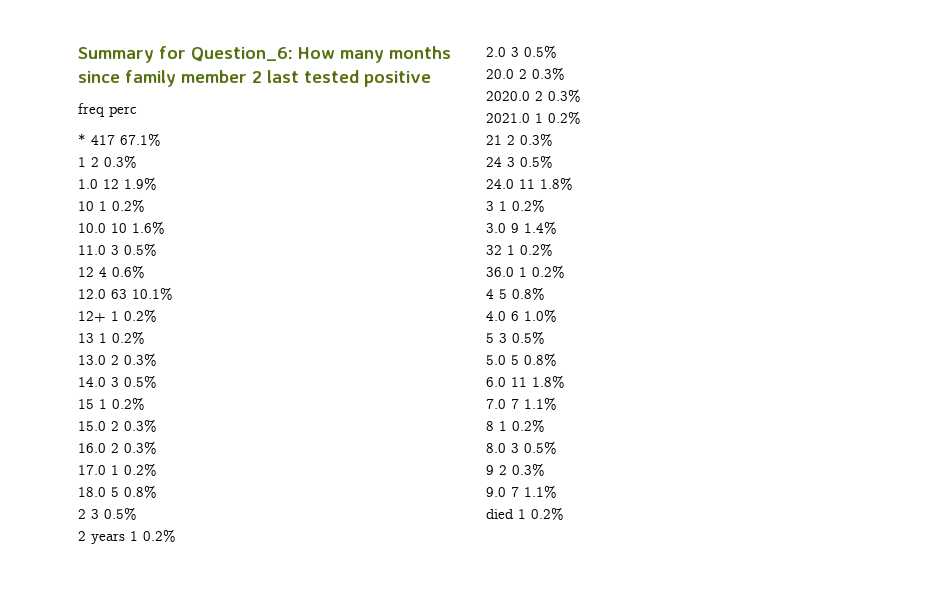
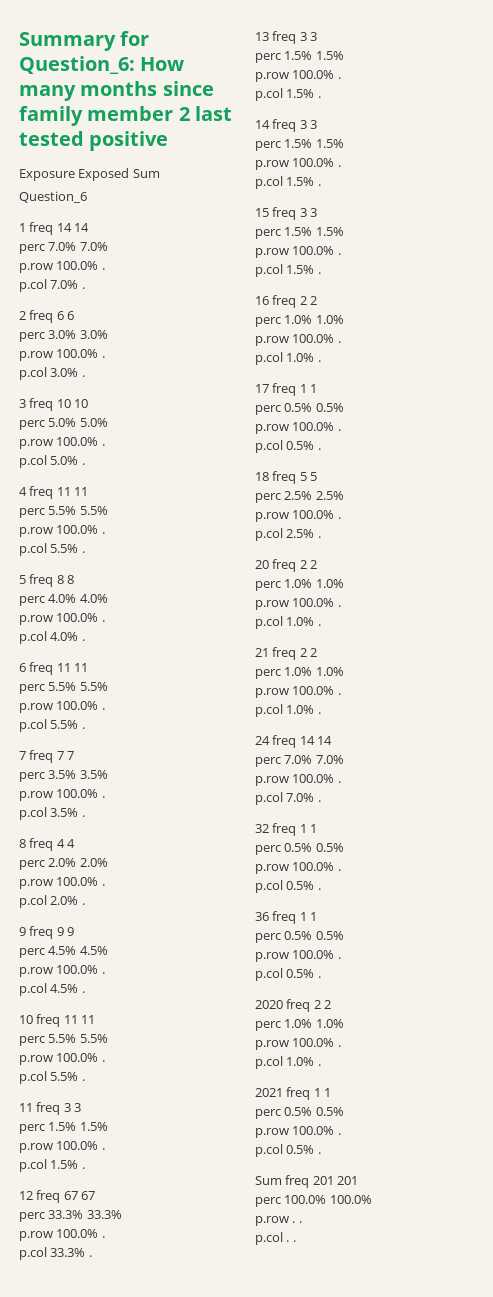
[78,103,137,117] [78,133,161,146] [78,155,137,168] [78,177,157,190] [78,199,145,212] [78,221,165,234] [78,243,157,256] [78,265,145,278] [78,287,173,300] [78,309,157,322] [78,331,145,344] [78,353,157,366] [78,375,157,388] [78,397,145,410] [78,419,157,432] [78,441,157,454] [78,463,157,476] [78,485,157,498] [78,507,137,520] [78,529,176,544] [486,45,557,58] [486,67,565,80] [486,89,581,102] [486,111,581,124] [486,133,553,146] [486,155,553,168] [486,177,573,190] [486,199,545,212] [486,221,557,234] [486,243,553,256] [486,265,565,278] [486,287,545,300] [486,309,557,322] [486,331,545,344] [486,353,557,366] [486,375,565,388] [486,397,557,410] [486,419,545,432] [486,441,557,454] [486,463,545,476] [486,485,557,498] [486,507,564,520] freq perc // * 417 67.1% // 1 2 0.3% // 1.0 12 1.9% // 10 1 0.2% // 10.0 10 1.6% // 11.0 3 0.5% // 12 4 0.6% // 12.0 63 10.1% // 12+ 1 0.2% // 13 1 0.2% // 13.0 2 0.3% // 14.0 3 0.5% // 15 1 0.2% // 15.0 2 0.3% // 16.0 2 0.3% // 17.0 1 0.2% // 18.0 5 0.8% // 2 3 0.5% // 2 years 1 0.2% // 2.0 3 0.5% // 20.0 2 0.3% // 2020.0 2 0.3% // 2021.0 1 0.2% // 21 2 0.3% // 24 3 0.5% // 24.0 11 1.8% // 3 1 0.2% // 3.0 9 1.4% // 32 1 0.2% // 36.0 1 0.2% // 4 5 0.8% // 4.0 6 1.0% // 5 3 0.5% // 5.0 5 0.8% // 6.0 11 1.8% // 7.0 7 1.1% // 8 1 0.2% // 8.0 3 0.5% // 9 2 0.3% // 9.0 7 1.1% // died 1 0.2% -> [19,168,160,181] [19,191,87,203] [19,222,90,235] [19,242,108,254] [19,261,105,273] [19,279,85,292] [19,310,75,323] [19,330,108,342] [19,349,105,361] [19,367,85,380] [19,398,89,411] [19,418,108,430] [19,437,105,449] [19,455,85,468] [19,486,89,499] [19,506,108,518] [19,525,105,537] [19,543,85,556] [19,574,75,587] [19,594,108,606] [19,613,105,625] [19,631,85,644] [19,662,89,675] [19,682,108,694] [19,701,105,713] [19,719,85,732] [19,750,75,763] [19,770,108,782] [19,789,105,801] [19,807,85,820] [19,838,76,851] [19,858,108,870] [19,877,105,889] [19,895,85,908] [19,926,75,939] [19,946,108,958] [19,965,105,977] [19,983,85,996] [19,1014,96,1027] [19,1034,108,1046] [19,1053,105,1065] [19,1071,85,1084] [19,1102,82,1115] [19,1122,108,1134] [19,1141,105,1153] [19,1159,85,1172] [19,1190,96,1203] [19,1210,122,1222] [19,1229,105,1241] [19,1247,92,1260] [255,31,318,44] [255,51,344,63] [255,70,341,82] [255,88,321,101] [255,119,318,132] [255,139,344,151] [255,158,341,170] [255,176,321,189] [255,207,318,220] [255,227,344,239] [255,246,341,258] [255,264,321,277] [255,295,318,308] [255,315,344,327] [255,334,341,346] [255,352,321,365] [255,383,318,396] [255,403,344,415] [255,422,341,434] [255,440,321,453] [255,471,318,484] [255,491,344,503] [255,510,341,522] [255,528,321,541] [255,559,318,572] [255,579,344,591] [255,598,341,610] [255,616,321,629] [255,647,318,660] [255,667,344,679] [255,686,341,698] [255,704,321,717] [255,735,333,748] [255,755,344,767] [255,774,341,786] [255,792,321,805] [255,823,318,836] [255,843,344,855] [255,862,341,874] [255,880,321,893] [255,911,318,924] [255,931,344,943] [255,950,341,962] [255,968,321,981] [255,999,332,1012] [255,1019,344,1031] [255,1038,341,1050] [255,1056,321,1069] [255,1087,332,1100] [255,1107,344,1119] [255,1126,341,1138] [255,1144,321,1157] [255,1175,359,1188] [255,1195,372,1207] [255,1216,302,1226] [255,1232,296,1245] Exposure Exposed Sum // Question_6 // 1 freq 14 14 // perc 7.0% 7.0% // p.row 100.0% . // p.col 7.0% . // 2 freq 6 6 // perc 3.0% 3.0% // p.row 100.0% . // p.col 3.0% . // 3 freq 10 10 // perc 5.0% 5.0% // p.row 100.0% . // p.col 5.0% . // 4 freq 11 11 // perc 5.5% 5.5% // p.row 100.0% . // p.col 5.5% . // 5 freq 8 8 // perc 4.0% 4.0% // p.row 100.0% . // p.col 4.0% . // 6 freq 11 11 // perc 5.5% 5.5% // p.row 100.0% . // p.col 5.5% . // 7 freq 7 7 // perc 3.5% 3.5% // p.row 100.0% . // p.col 3.5% . // 8 freq 4 4 // perc 2.0% 2.0% // p.row 100.0% . // p.col 2.0% . // 9 freq 9 9 // perc 4.5% 4.5% // p.row 100.0% . // p.col 4.5% . // 10 freq 11 11 // perc 5.5% 5.5% // p.row 100.0% . // p.col 5.5% . // 11 freq 3 3 // perc 1.5% 1.5% // p.row 100.0% . // p.col 1.5% . // 12 freq 67 67 // perc 33.3% 33.3% // p.row 100.0% . // p.col 33.3% . // 13 freq 3 3 // perc 1.5% 1.5% // p.row 100.0% . // p.col 1.5% . // 14 freq 3 3 // perc 1.5% 1.5% // p.row 100.0% . // p.col 1.5% . // 15 freq 3 3 // perc 1.5% 1.5% // p.row 100.0% . // p.col 1.5% . // 16 freq 2 2 // perc 1.0% 1.0% // p.row 100.0% . // p.col 1.0% . // 17 freq 1 1 // perc 0.5% 0.5% // p.row 100.0% . // p.col 0.5% . // 18 freq 5 5 // perc 2.5% 2.5% // p.row 100.0% . // p.col 2.5% . // 20 freq 2 2 // perc 1.0% 1.0% // p.row 100.0% . // p.col 1.0% . // 21 freq 2 2 // perc 1.0% 1.0% // p.row 100.0% . // p.col 1.0% . // 24 freq 14 14 // perc 7.0% 7.0% // p.row 100.0% . // p.col 7.0% . // 32 freq 1 1 // perc 0.5% 0.5% // p.row 100.0% . // p.col 0.5% . // 36 freq 1 1 // perc 0.5% 0.5% // p.row 100.0% . // p.col 0.5% . // 2020 freq 2 2 // perc 1.0% 1.0% // p.row 100.0% . // p.col 1.0% . // 2021 freq 1 1 // perc 0.5% 0.5% // p.row 100.0% . // p.col 0.5% . // Sum freq 201 201 // perc 100.0% 100.0% // p.row . . // p.col . .

